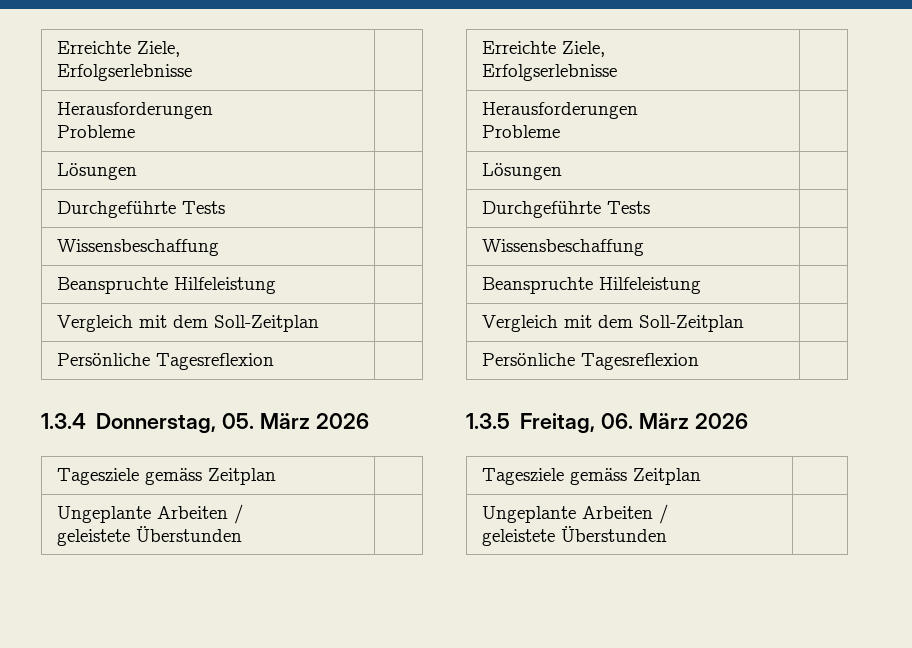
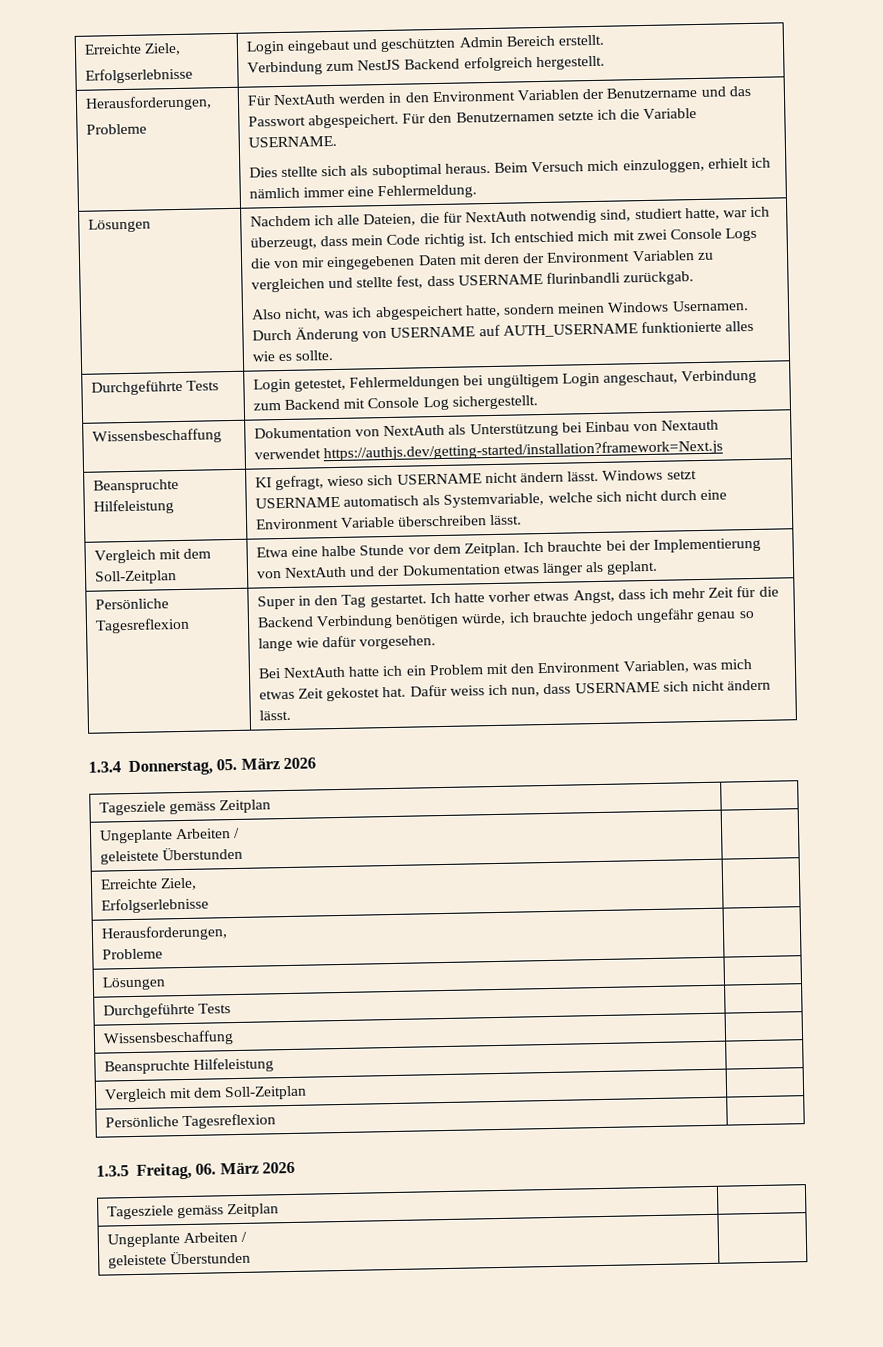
[57,41,181,57] [57,64,193,81] [57,102,214,119] [57,125,136,138] [57,163,138,180] [57,201,226,218] [57,239,220,256] [57,277,277,294] [57,315,320,332] [57,353,275,370] Erreichte Ziele, // Erfolgserlebnisse | // Herausforderungen // Probleme | // Lösungen | // Durchgeführte Tests | // Wissensbeschaffung | // Beanspruchte Hilfeleistung | // Vergleich mit dem Soll-Zeitplan | // Persönliche Tagesreflexion | -> [83,42,182,56] [84,67,193,84] [245,34,605,55] [246,55,605,76] [84,95,212,112] [85,123,147,135] [246,85,751,106] [247,107,698,129] [247,135,337,148] [248,157,771,179] [248,184,478,200] [87,218,151,233] [249,206,771,227] [249,227,758,251] [249,250,714,271] [250,271,695,293] [250,300,749,321] [251,320,755,343] [251,350,334,362] [90,379,220,396] [252,369,758,393] [252,395,538,411] [91,428,222,445] [253,419,720,439] [253,439,724,462] [92,479,179,494] [92,499,174,515] [254,469,697,491] [254,489,728,509] [255,514,523,530] [93,548,212,564] [93,570,177,585] [255,537,761,558] [256,560,659,579] [94,598,169,610] [94,617,190,634] [256,585,779,610] [256,608,754,630] [257,635,437,652] [257,659,752,679] [258,679,772,702] [258,709,291,721] Erreichte Ziele, // Erfolgserlebnisse | Login eingebaut und geschützten Admin Bereich erstellt. // Verbindung zum NestJS Backend erfolgreich hergestellt. // Herausforderungen, // Probleme | Für NextAuth werden in den Environment Variablen der Benutzername und das Passwort abgespeichert. Für den Benutzernamen setzte ich die Variable USERNAME. // Dies stellte sich als suboptimal heraus. Beim Versuch mich einzuloggen, erhielt ich nämlich immer eine Fehlermeldung. // Lösungen | Nachdem ich alle Dateien, die für NextAuth notwendig sind, studiert hatte, war ich überzeugt, dass mein Code richtig ist. Ich entschied mich mit zwei Console Logs die von mir eingegebenen Daten mit deren der Environment Variablen zu vergleichen und stellte fest, dass USERNAME flurinbandli zurückgab. // Also nicht, was ich abgespeichert hatte, sondern meinen Windows Usernamen. Durch Änderung von USERNAME auf AUTH_USERNAME funktionierte alles wie es sollte. // Durchgeführte Tests | Login getestet, Fehlermeldungen bei ungültigem Login angeschaut, Verbindung zum Backend mit Console Log sichergestellt. // Wissensbeschaffung | Dokumentation von NextAuth als Unterstützung bei Einbau von Nextauth verwendet https://authjs.dev/getting-started/installation?framework=Next.js // Beanspruchte Hilfeleistung | KI gefragt, wieso sich USERNAME nicht ändern lässt. Windows setzt USERNAME automatisch als Systemvariable, welche sich nicht durch eine Environment Variable überschreiben lässt. // Vergleich mit dem Soll-Zeitplan | Etwa eine halbe Stunde vor dem Zeitplan. Ich brauchte bei der Implementierung von NextAuth und der Dokumentation etwas länger als geplant. // Persönliche Tagesreflexion | Super in den Tag gestartet. Ich hatte vorher etwas Angst, dass ich mehr Zeit für die Backend Verbindung benötigen würde, ich brauchte jedoch ungefähr genau so lange wie dafür vorgesehen. // Bei NextAuth hatte ich ein Problem mit den Environment Variablen, was mich etwas Zeit gekostet hat. Dafür weiss ich nun, dass USERNAME sich nicht ändern lässt.
[482,102,639,119] Herausforderungen -> [100,925,228,942] Herausforderungen,

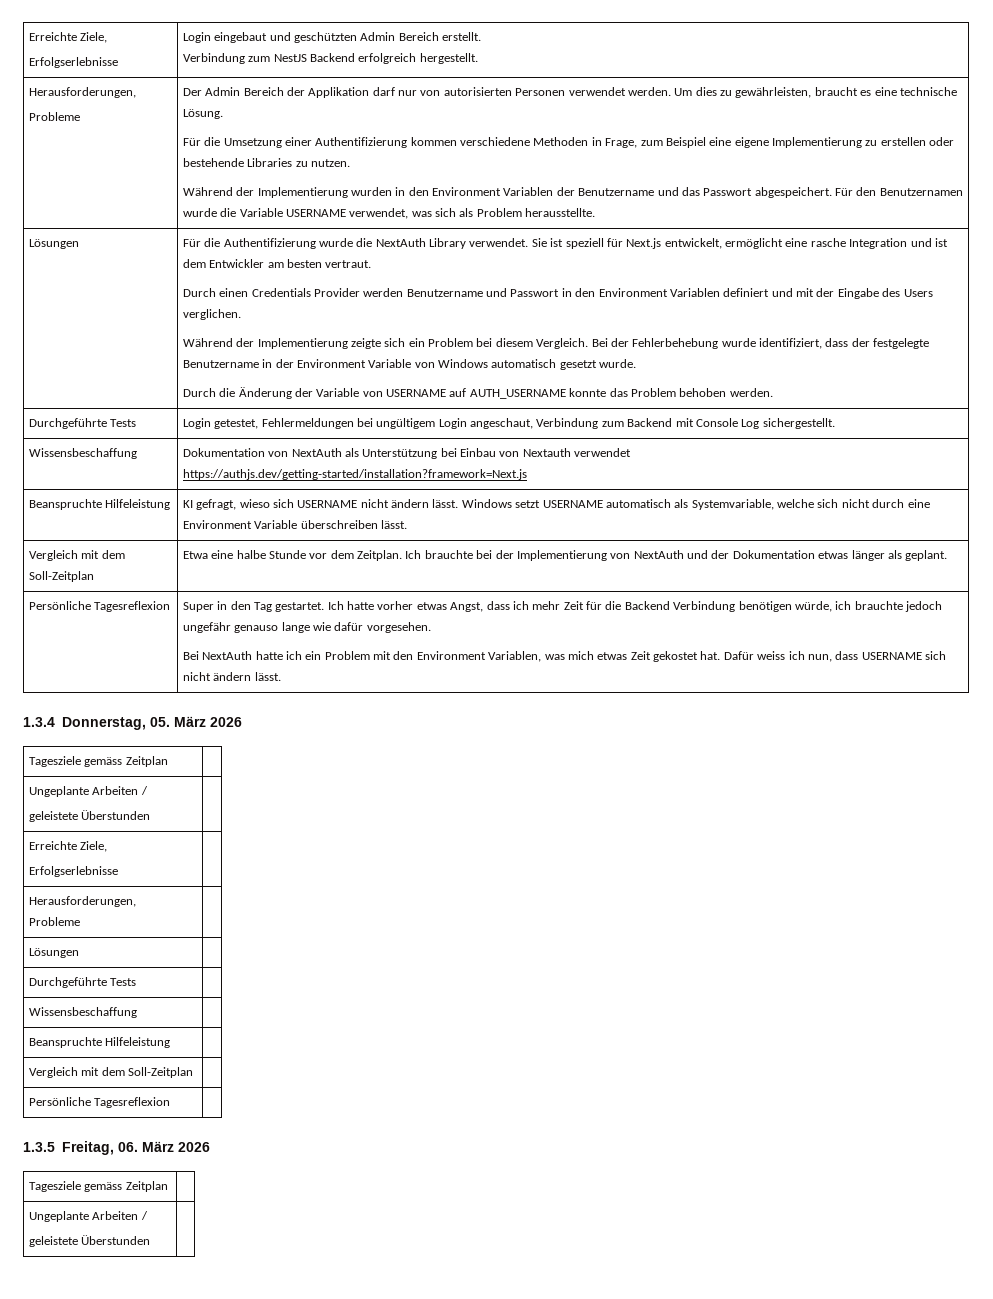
[246,92,387,106] Für NextAuth werden -> [182,87,957,98] [182,109,223,119] [182,137,955,148] [182,158,350,167] [182,187,392,198] Der Admin Bereich der Applikation darf nur von autorisierten Personen verwendet werden. Um dies zu gewährleisten, braucht es eine technische Lösung. // Für die Umsetzung einer Authentifizierung kommen verschiedene Methoden in Frage, zum Beispiel eine eigene Implementierung zu erstellen oder bestehende Libraries zu nutzen. // Während der Implementierung wurden
[557,107,698,121] [247,135,337,148] [248,157,771,179] [248,184,478,200] [87,218,151,233] [249,206,771,227] [249,227,758,251] [249,250,714,271] [250,271,695,293] [250,300,749,321] [251,320,755,343] [251,350,334,362] setzte ich die Variable USERNAME. // Dies stellte sich als suboptimal heraus. Beim Versuch mich einzuloggen, erhielt ich nämlich immer eine Fehlermeldung. // Lösungen | Nachdem ich alle Dateien, die für NextAuth notwendig sind, studiert hatte, war ich überzeugt, dass mein Code richtig ist. Ich entschied mich mit zwei Console Logs die von mir eingegebenen Daten mit deren der Environment Variablen zu vergleichen und stellte fest, dass USERNAME flurinbandli zurückgab. // Also nicht, was ich abgespeichert hatte, sondern meinen Windows Usernamen. Durch Änderung von USERNAME auf AUTH_USERNAME funktionierte alles wie es sollte. -> [182,208,596,219] [28,239,79,249] [182,238,948,249] [182,259,372,268] [182,288,933,299] [182,309,241,320] [182,338,930,349] [182,359,637,370] [182,387,773,399] wurde die Variable USERNAME verwendet, was sich als Problem herausstellte. // Lösungen | Für die Authentifizierung wurde die NextAuth Library verwendet. Sie ist speziell für Next.js entwickelt, ermöglicht eine rasche Integration und ist dem Entwickler am besten vertraut. // Durch einen Credentials Provider werden Benutzername und Passwort in den Environment Variablen definiert und mit der Eingabe des Users verglichen. // Während der Implementierung zeigte sich ein Problem bei diesem Vergleich. Bei der Fehlerbehebung wurde identifiziert, dass der festgelegte Benutzername in der Environment Variable von Windows automatisch gesetzt wurde. // Durch die Änderung der Variable von USERNAME auf AUTH_USERNAME konnte das Problem behoben werden.
[696,610,754,623] genau so -> [234,625,279,633] genauso

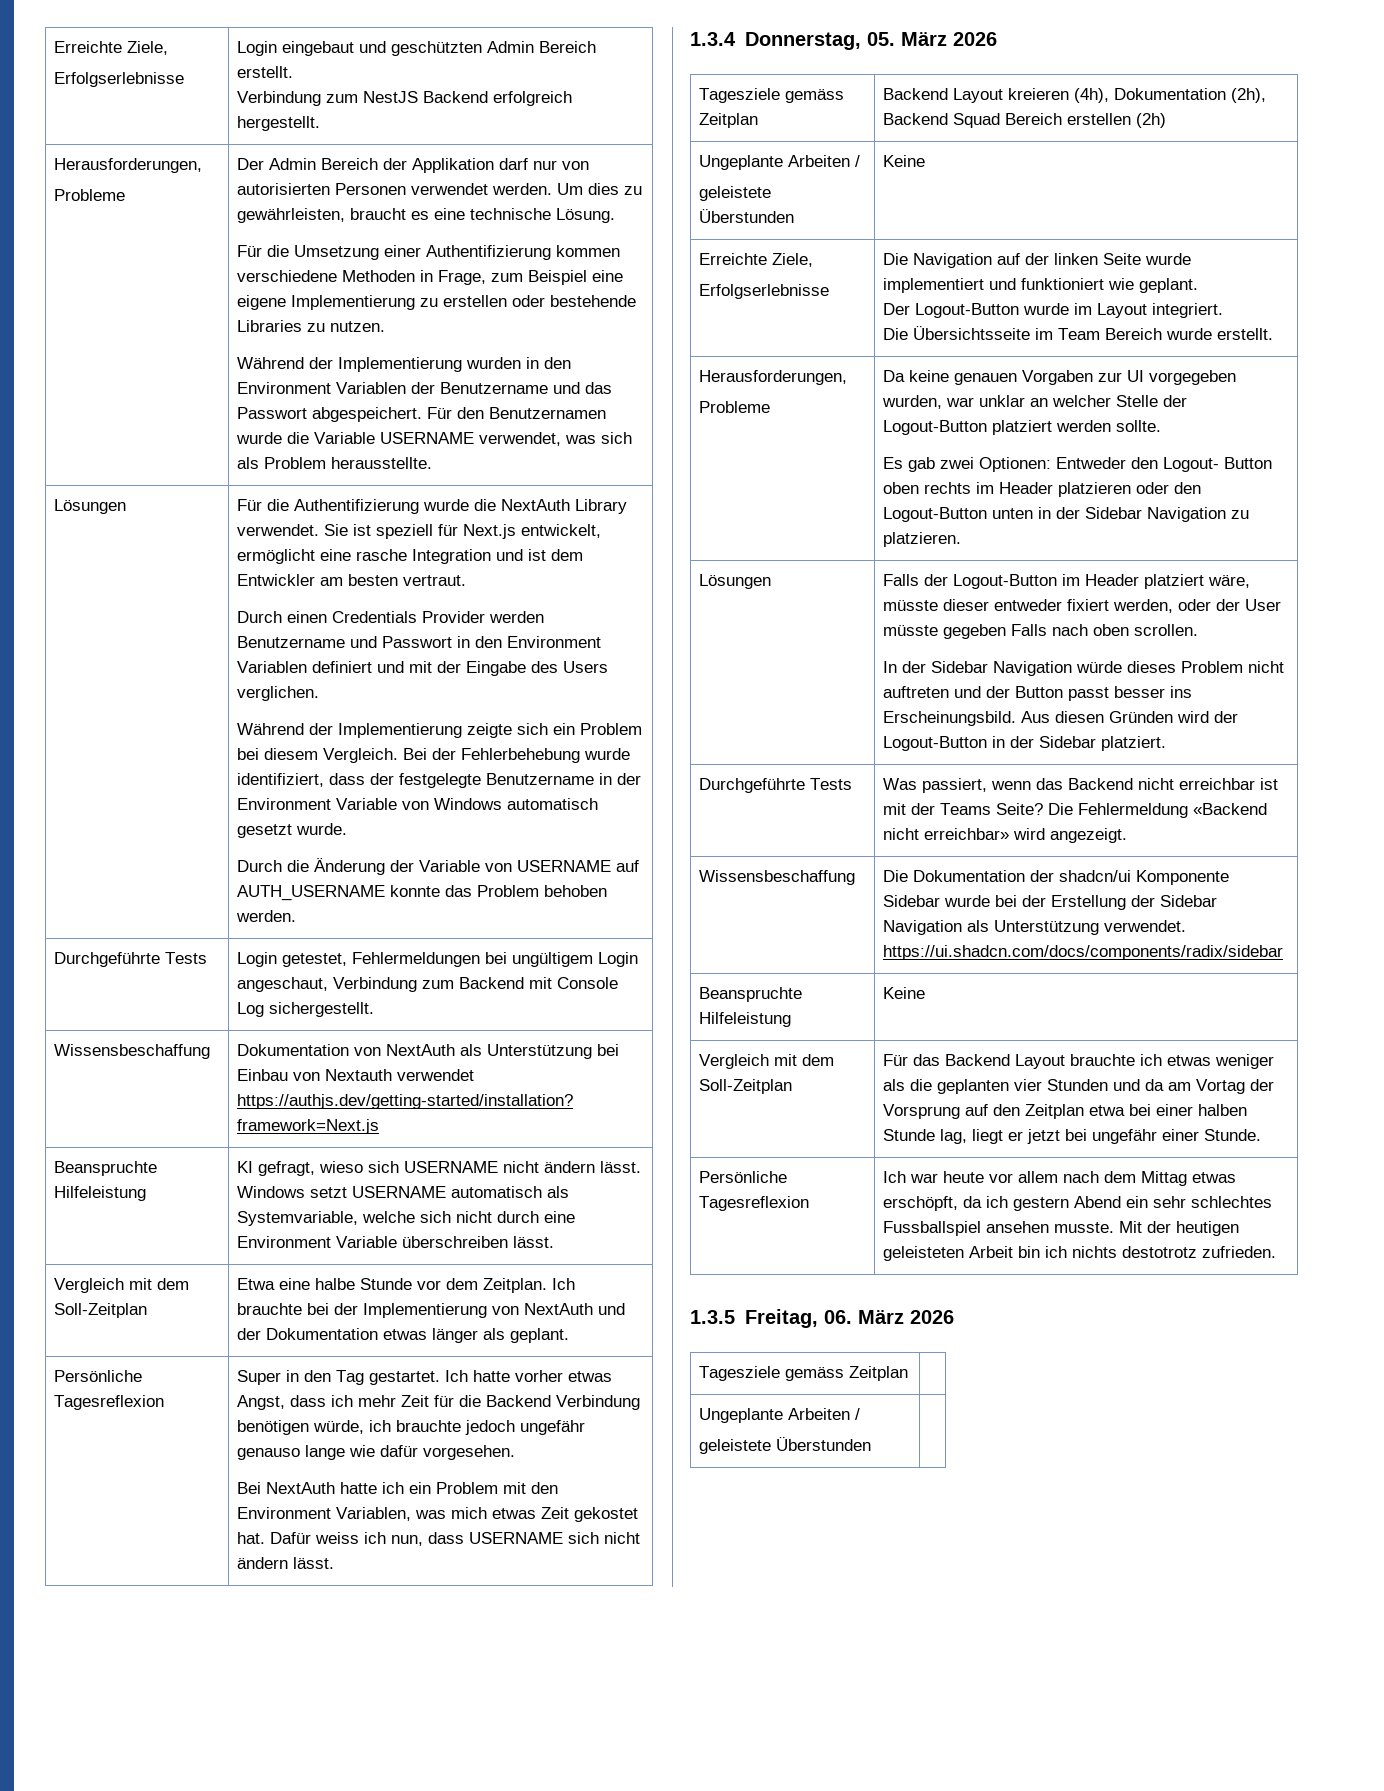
[28,786,148,797] [28,810,151,822] [28,841,108,852] [28,866,118,877] [28,896,136,907] [28,917,80,926] [28,948,79,958] [28,977,137,988] [28,1007,137,1018] [28,1037,171,1048] [28,1067,193,1078] [28,1097,171,1108] // Ungeplante Arbeiten / // geleistete Überstunden | // Erreichte Ziele, // Erfolgserlebnisse | // Herausforderungen, // Probleme | // Lösungen | // Durchgeführte Tests | // Wissensbeschaffung | // Beanspruchte Hilfeleistung | // Vergleich mit dem Soll-Zeitplan | // Persönliche Tagesreflexion | -> [882,88,1266,103] [882,113,1166,128] [698,155,860,170] [698,186,771,201] [698,209,794,223] [882,155,925,167] [698,253,813,267] [698,284,829,299] [882,253,1191,268] [882,278,1198,293] [882,303,1223,318] [882,326,1273,340] [698,370,847,385] [698,401,770,413] [882,370,1236,385] [881,395,1187,409] [882,420,1161,435] [882,457,1272,472] [882,482,1201,497] [882,507,1249,522] [882,532,961,547] [698,574,771,589] [882,574,1250,589] [882,599,1281,613] [882,624,1198,639] [882,661,1284,676] [882,686,1192,701] [882,711,1238,726] [882,736,1166,751] [698,778,852,793] [882,778,1278,793] [882,803,1267,818] [882,828,1127,843] [698,870,855,885] [882,870,1229,885] [882,895,1217,910] [882,920,1186,935] [882,945,1283,960] [698,987,802,1002] [698,1012,791,1027] [882,987,925,999] [698,1054,834,1069] [698,1079,792,1094] [882,1054,1274,1069] [882,1079,1274,1094] [882,1104,1247,1119] [882,1129,1261,1144] [698,1171,787,1183] [698,1196,809,1211] [882,1171,1236,1186] [882,1196,1272,1211] [882,1221,1239,1236] [882,1246,1276,1261] Backend Layout kreieren (4h), Dokumentation (2h), Backend Squad Bereich erstellen (2h) // Ungeplante Arbeiten / // geleistete Überstunden | Keine // Erreichte Ziele, // Erfolgserlebnisse | Die Navigation auf der linken Seite wurde implementiert und funktioniert wie geplant. // Der Logout-Button wurde im Layout integriert. // Die Übersichtsseite im Team Bereich wurde erstellt. // Herausforderungen, // Probleme | Da keine genauen Vorgaben zur UI vorgegeben wurden, war unklar an welcher Stelle der Logout-Button platziert werden sollte. // Es gab zwei Optionen: Entweder den Logout- Button oben rechts im Header platzieren oder den Logout-Button unten in der Sidebar Navigation zu platzieren. // Lösungen | Falls der Logout-Button im Header platziert wäre, müsste dieser entweder fixiert werden, oder der User müsste gegeben Falls nach oben scrollen. // In der Sidebar Navigation würde dieses Problem nicht auftreten und der Button passt besser ins Erscheinungsbild. Aus diesen Gründen wird der Logout-Button in der Sidebar platziert. // Durchgeführte Tests | Was passiert, wenn das Backend nicht erreichbar ist mit der Teams Seite? Die Fehlermeldung «Backend nicht erreichbar» wird angezeigt. // Wissensbeschaffung | Die Dokumentation der shadcn/ui Komponente Sidebar wurde bei der Erstellung der Sidebar Navigation als Unterstützung verwendet. https://ui.shadcn.com/docs/components/radix/sidebar // Beanspruchte Hilfeleistung | Keine // Vergleich mit dem Soll-Zeitplan | Für das Backend Layout brauchte ich etwas weniger als die geplanten vier Stunden und da am Vortag der Vorsprung auf den Zeitplan etwa bei einer halben Stunde lag, liegt er jetzt bei ungefähr einer Stunde. // Persönliche Tagesreflexion | Ich war heute vor allem nach dem Mittag etwas erschöpft, da ich gestern Abend ein sehr schlechtes Fussballspiel ansehen musste. Mit der heutigen geleisteten Arbeit bin ich nichts destotrotz zufrieden.

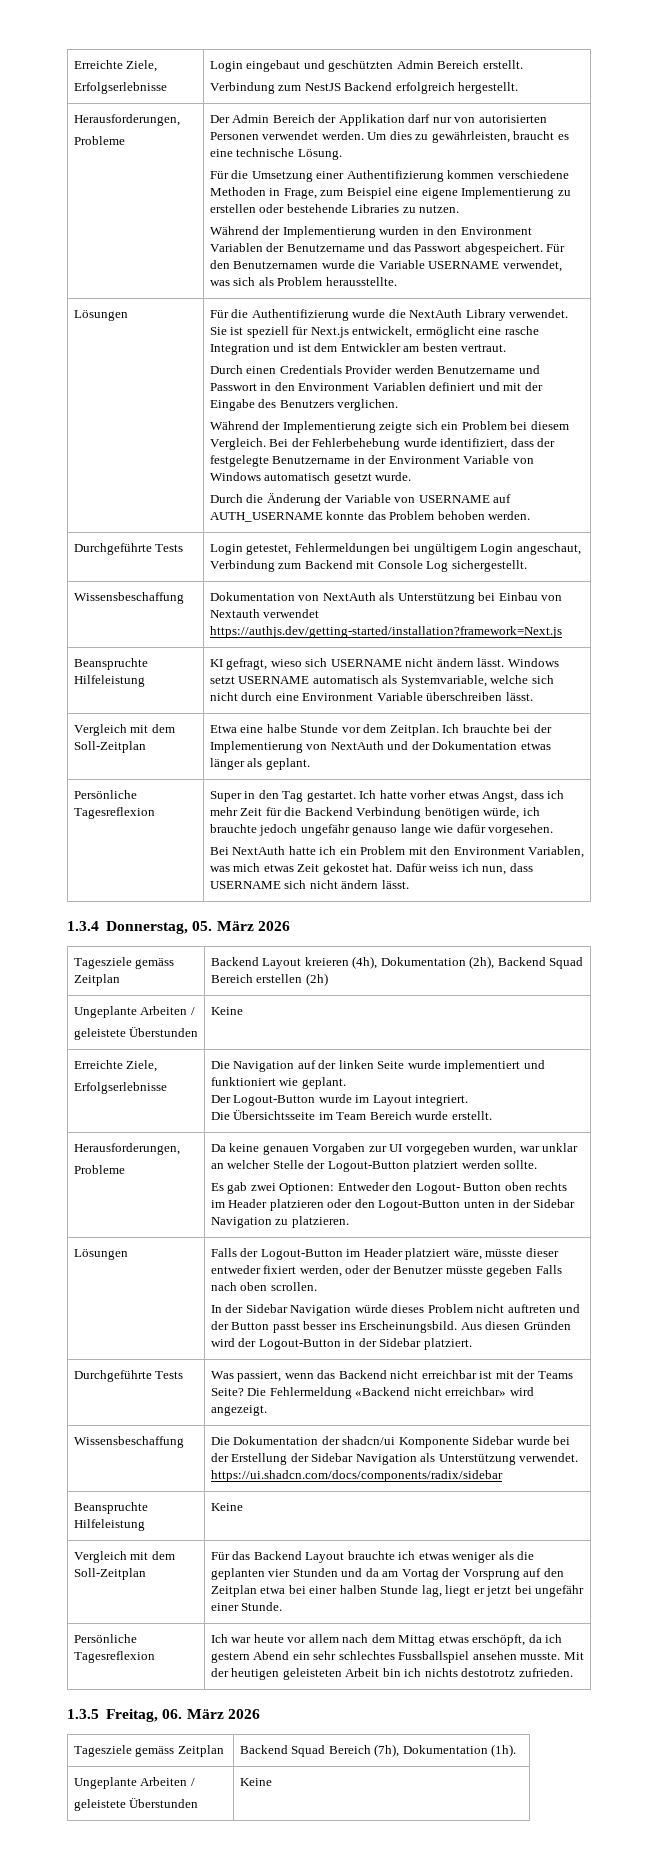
[562,661,608,673] Users -> [279,400,334,408] Benutzers
[1244,599,1281,611] User -> [393,1266,444,1274] Benutzer
[698,1408,860,1423] [698,1437,871,1454] // Ungeplante Arbeiten / // geleistete Überstunden | -> [239,1744,517,1757] [73,1777,195,1789] [73,1798,199,1811] [239,1778,272,1786] Backend Squad Bereich (7h), Dokumentation (1h). // Ungeplante Arbeiten / // geleistete Überstunden | Keine

